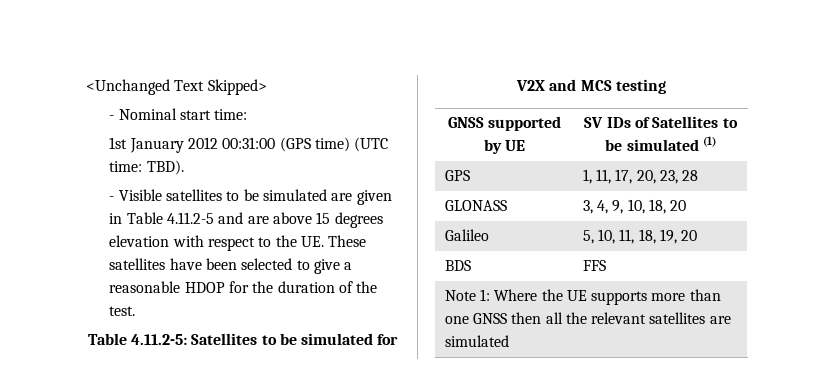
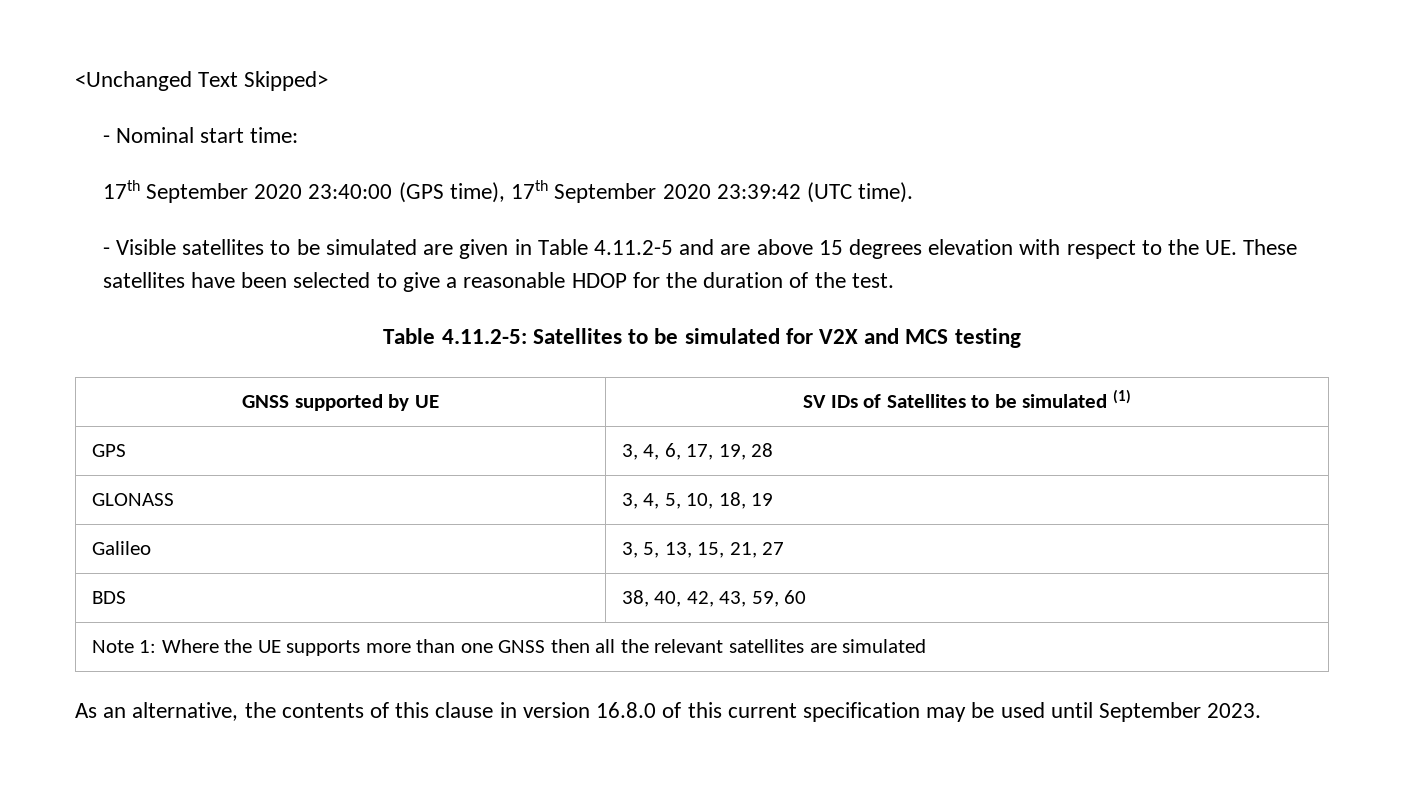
[109,137,389,153] [109,160,184,175] 1st January 2012 00:31:00 (GPS time) (UTC time: TBD). -> [102,180,914,203] 17th September 2020 23:40:00 (GPS time), 17th September 2020 23:39:42 (UTC time).
[582,169,678,184] 1, 11, 17, 20, 23, -> [621,443,746,460] 3, 4, 6, 17, 19,
[612,200,624,214] 9, -> [664,493,681,509] 5,
[670,200,687,211] 20 -> [751,493,774,506] 19
[582,229,698,244] [444,260,471,271] [582,260,606,271] 5, 10, 11, 18, 19, 20 // BDS | FFS -> [621,542,785,558] [91,591,126,604] [621,590,807,607] 3, 5, 13, 15, 21, 27 // BDS | 38, 40, 42, 43, 59, 60
(509, 341) none -> [75,702,1262,722] // As an alternative, the contents of this clause in version 16.8.0 of this current specification may be used until September 2023.

